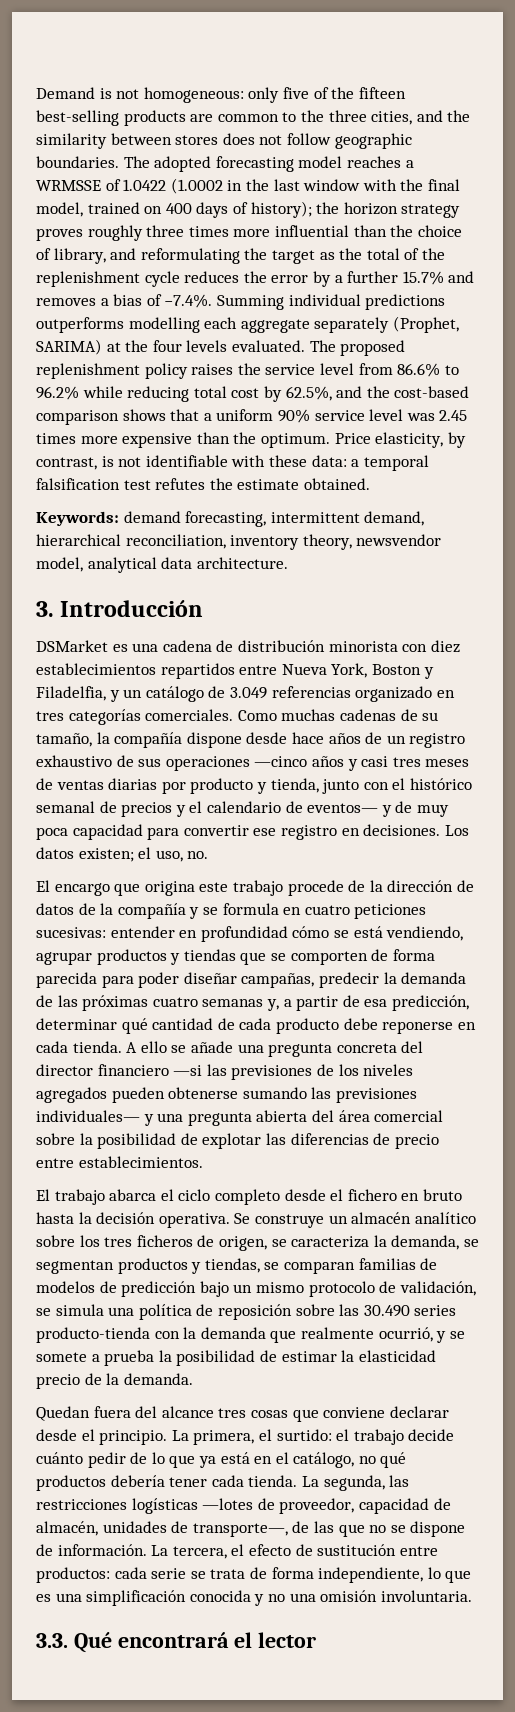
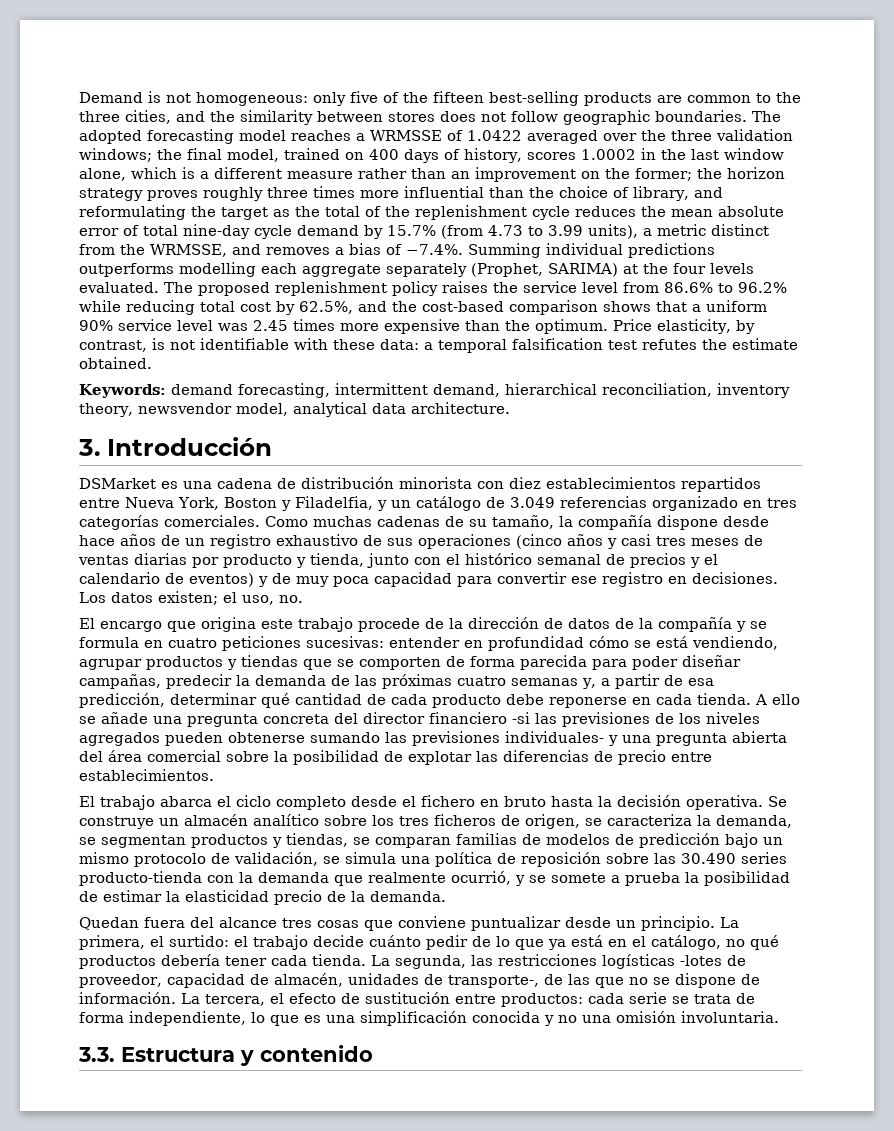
[170,178,397,194] (1.0002 in the last window with -> [527,129,793,144] [79,148,152,162] averaged over the three validation windows;
[250,201,312,218] history); -> [464,148,784,163] [79,167,692,182] history, scores 1.0002 in the last window alone, which is a different measure rather than an improvement on the former;
[271,271,444,287] error by a further 15.7% -> [671,206,784,217] [79,224,769,239] [79,244,227,257] mean absolute error of total nine-day cycle demand by 15.7% (from 4.73 to 3.99 units), a metric distinct from the WRMSSE,
[254,756,308,767] —cinco -> [516,534,562,549] (cinco
[307,803,379,813] eventos— -> [189,573,254,587] eventos)
[173,1065,203,1076] —si -> [512,712,530,724] -si
[36,1110,140,1122] individuales— -> [505,731,604,743] individuales-
[389,1406,449,1418] [36,1429,95,1441] declarar desde el -> [471,916,636,931] puntualizar desde un
[202,1498,254,1510] —lotes -> [680,955,722,966] -lotes
[192,1523,288,1537] transporte—, -> [447,975,539,988] transporte-,
[73,1632,317,1653] Qué encontrará el lector -> [121,1045,373,1066] Estructura y contenido

